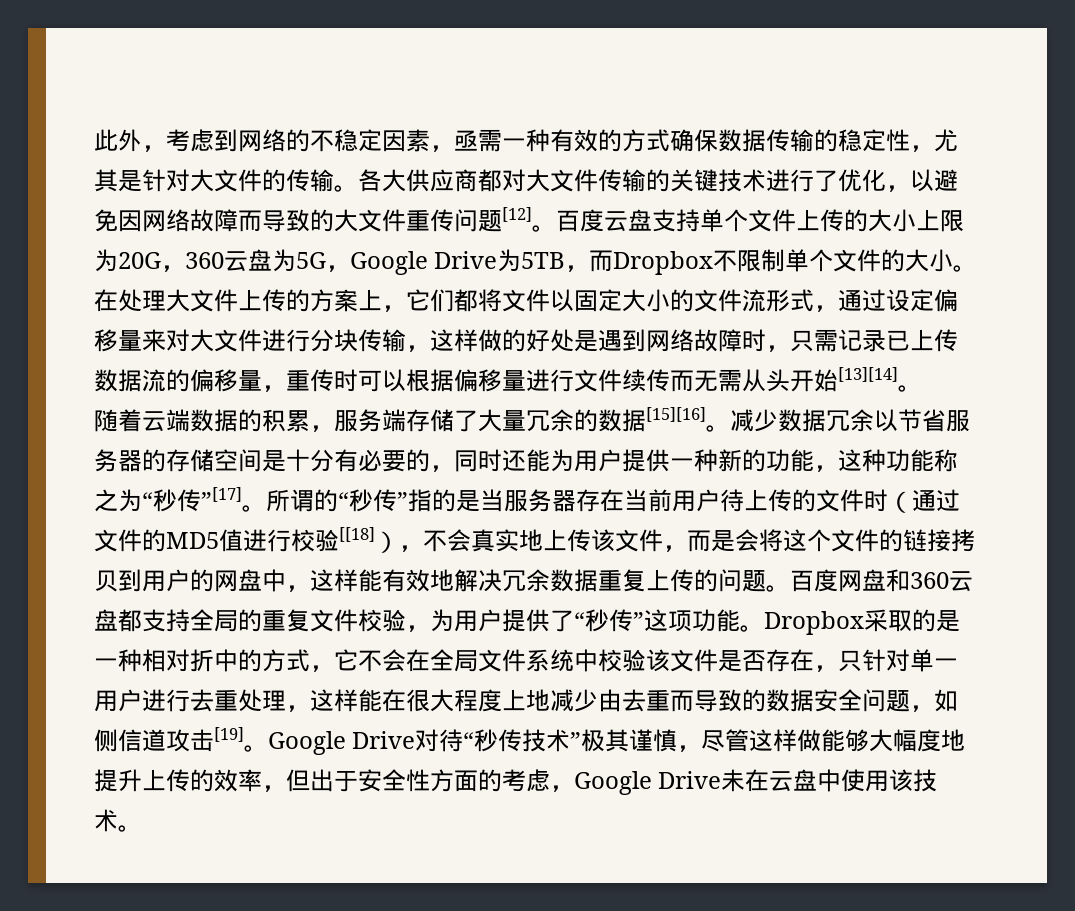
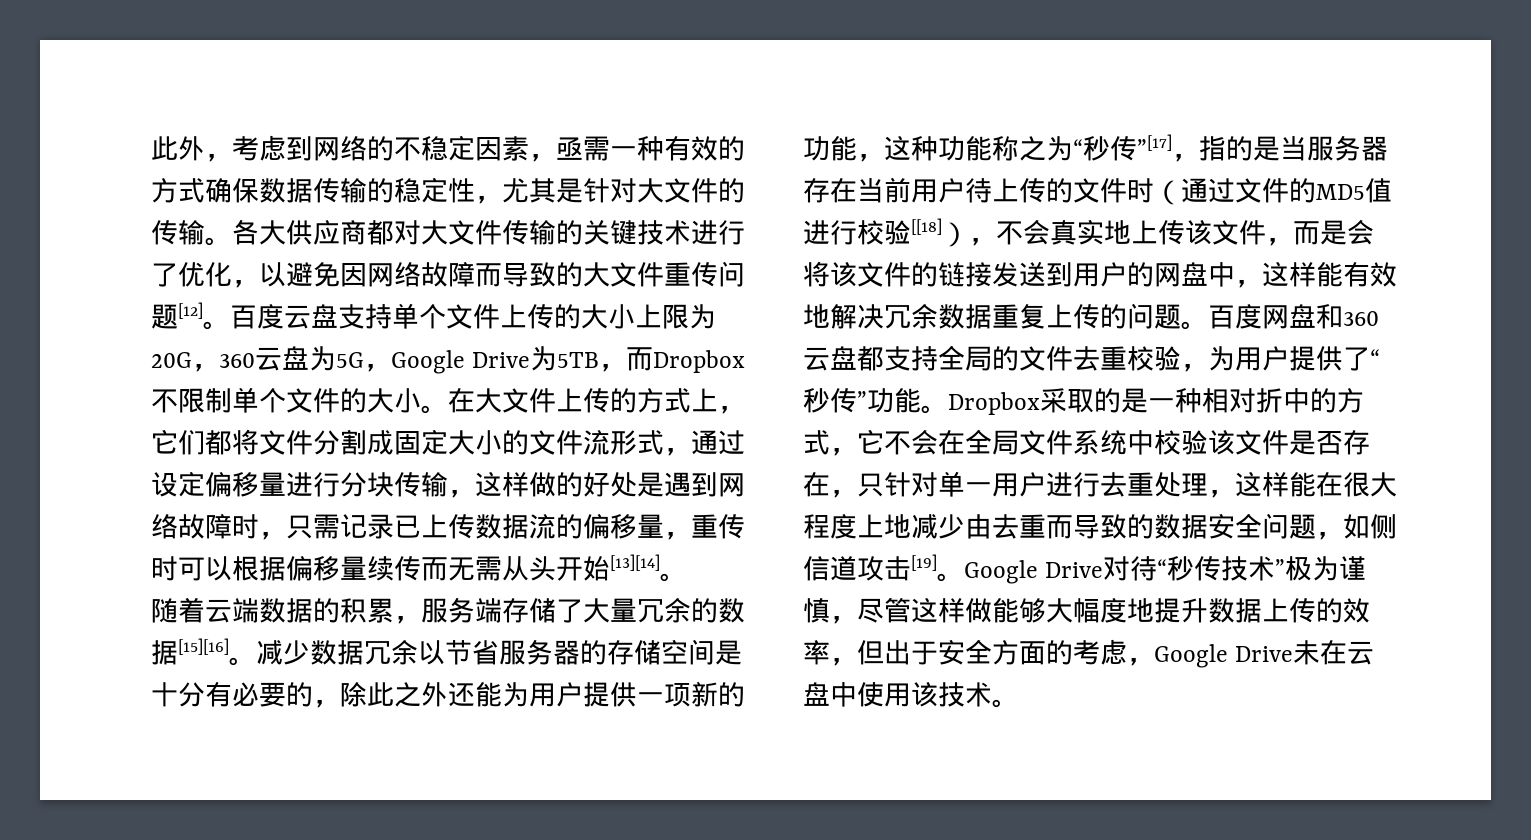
[118,289,166,312] 处理 -> (475, 400) none
[334,289,358,312] 案 -> [664,388,691,413] 式
[550,289,574,312] 以 -> [313,429,394,455] 分割成
[142,329,262,352] 来对大文件 -> (286, 484) none
[526,369,622,392] 进行文件 -> (367, 568) none
[454,449,502,472] 同时 -> [340,682,448,707] 除此之外
[694,449,718,472] 种 -> [664,683,691,707] 项
[242,489,408,512] 。所谓的“秒传” -> [1172,153,1199,162] ，
[783,529,831,552] 这个 -> [830,262,857,287] 该
[951,529,975,552] [94,570,118,592] 拷贝 -> [992,261,1046,287] 发送
[262,609,358,632] 重复文件 -> [1019,346,1127,371] 文件去重
[644,609,692,632] 这项 -> (867, 400) none
[605,729,630,752] 其 -> [1312,556,1340,581] 为
(142, 780) none -> [1208,598,1262,623] 数据
[406,769,430,792] 性 -> (992, 651) none

